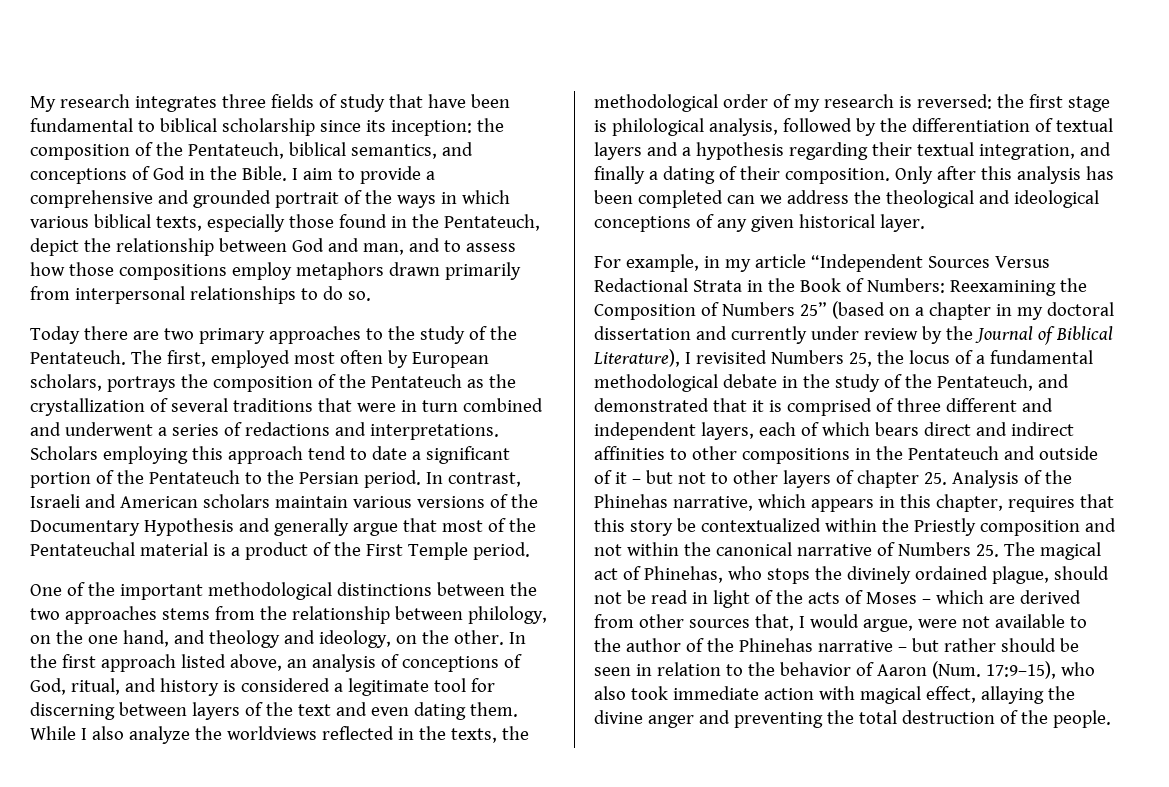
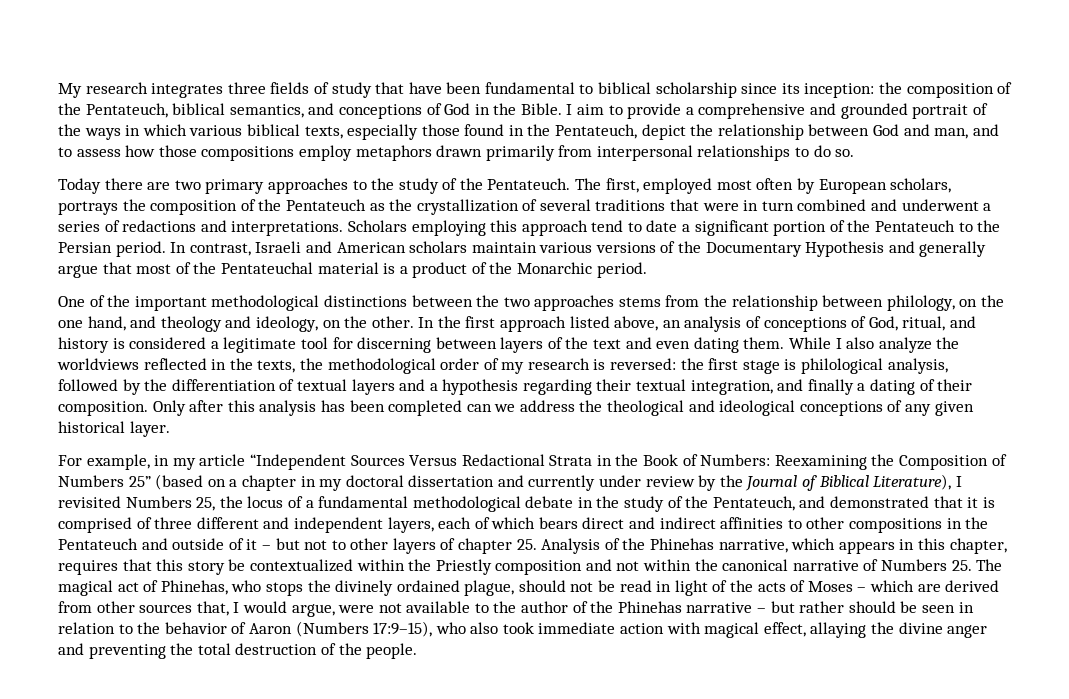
[365,542,468,560] First Temple -> [517,262,593,274] Monarchic
[931,661,981,679] (Num. -> [295,621,369,637] (Numbers

